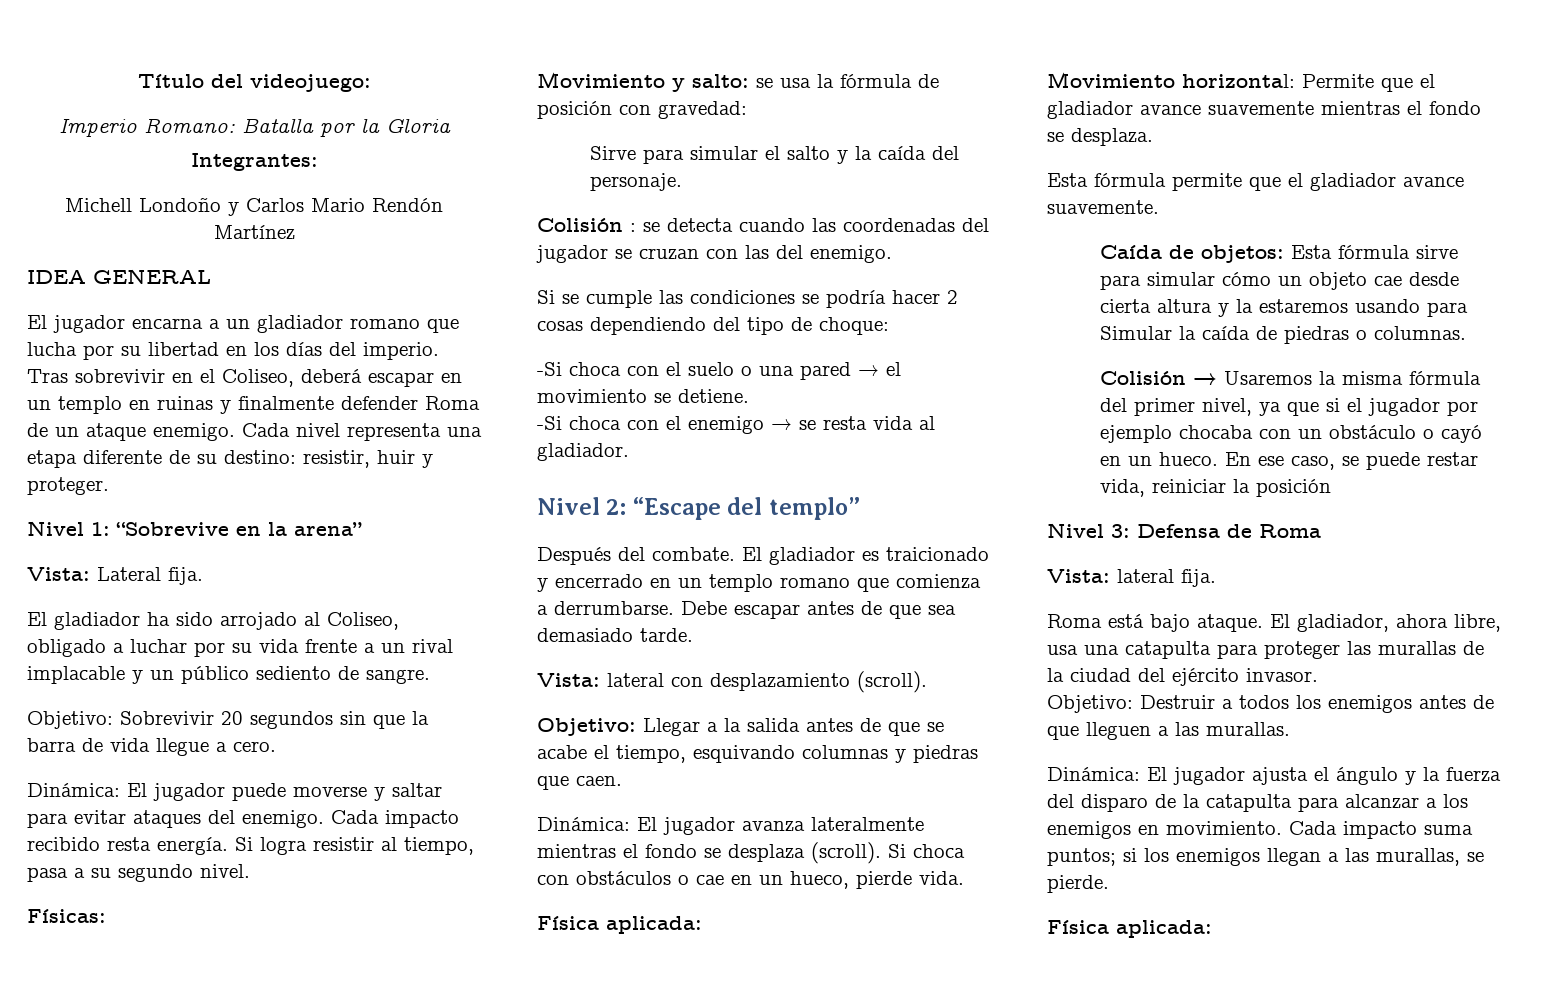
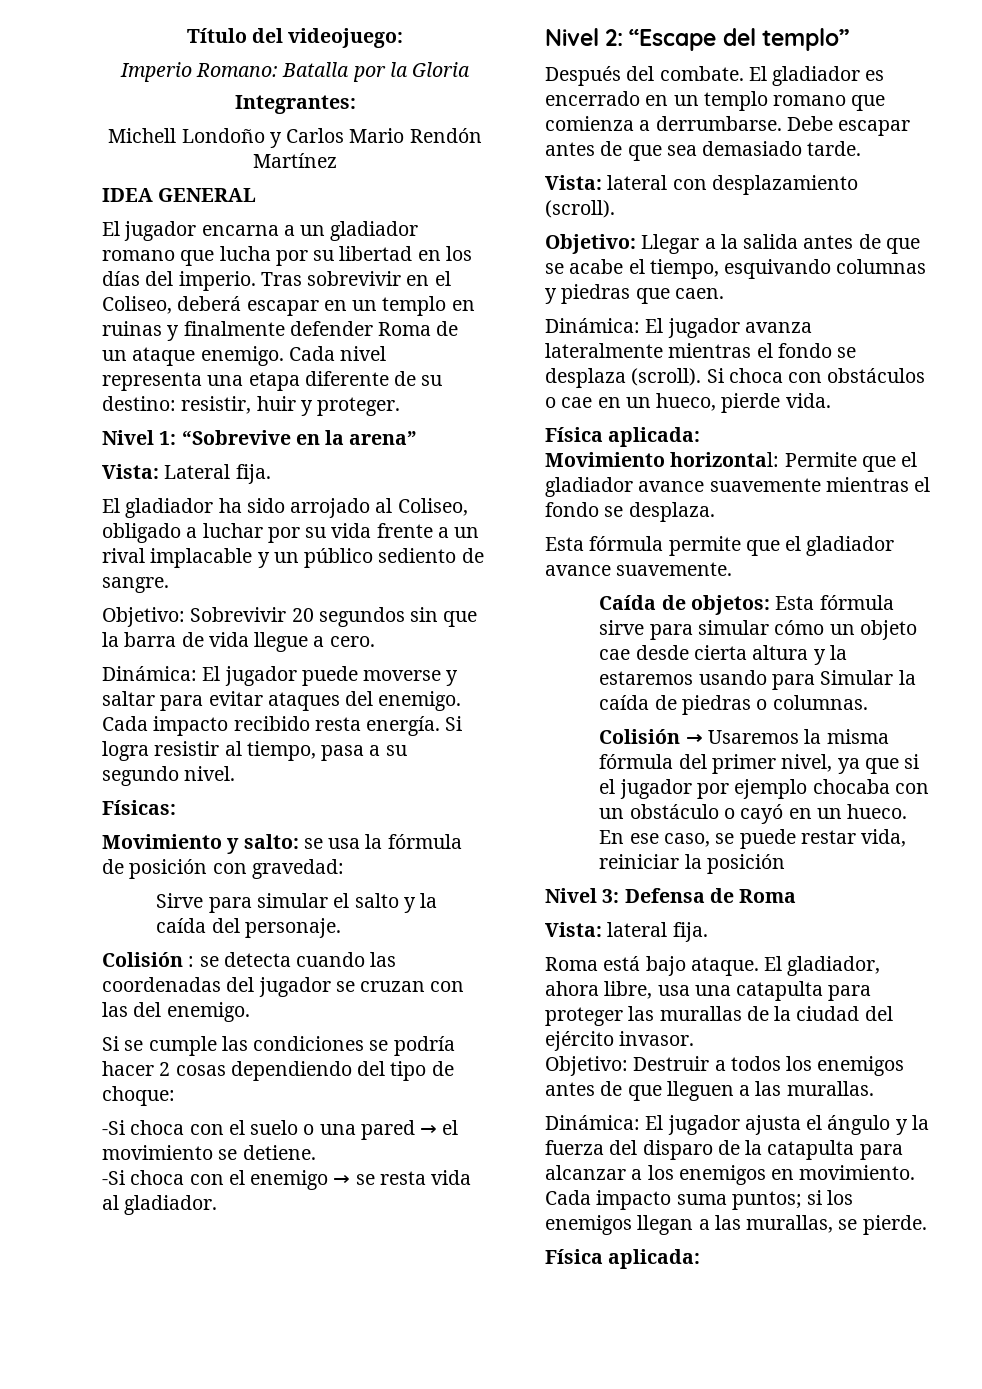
[886,547,989,561] [537,578,548,592] traicionado y -> (885, 75) none

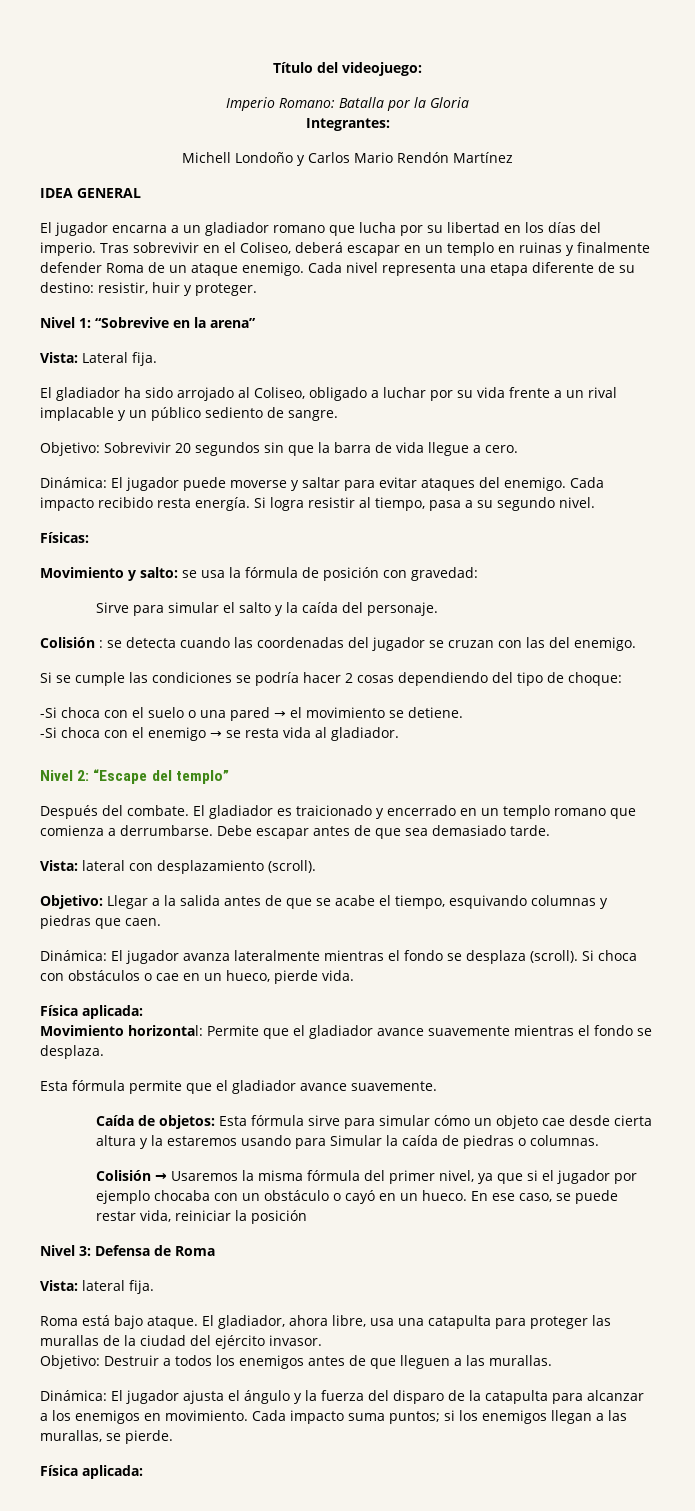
(885, 75) none -> [296,805,384,819] traicionado y

